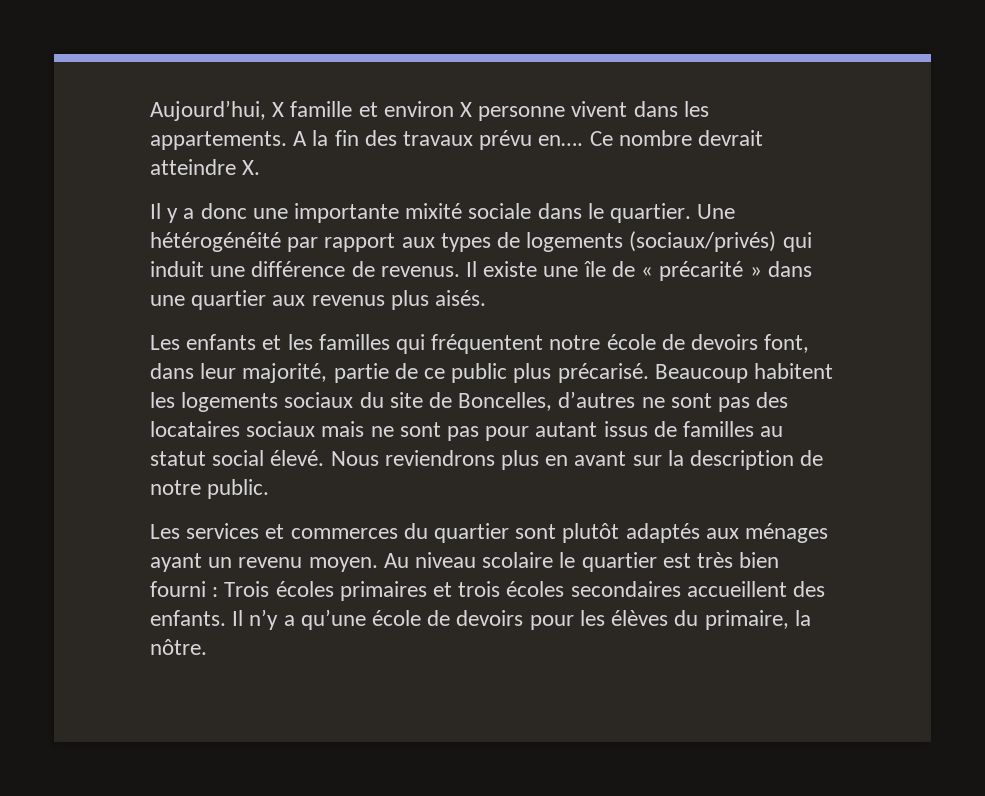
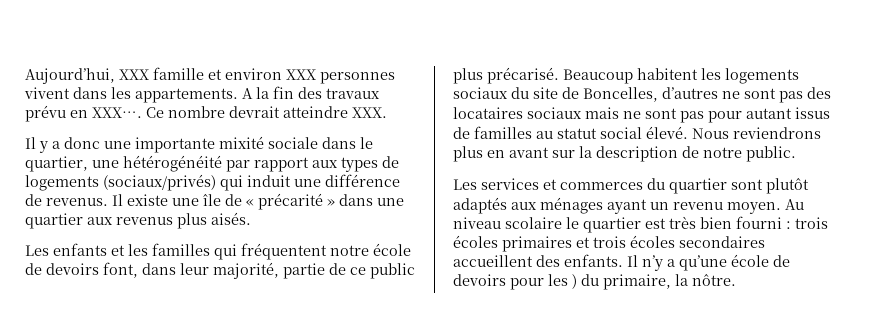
[272,102,285,117] X -> [119,69,149,80] XXX
[460,102,566,121] X personne -> [286,69,395,84] XXX personnes
[538,135,584,146] en…. -> [70,107,142,118] en XXX….
[242,160,261,175] X. -> [352,107,387,118] XXX.
[610,203,736,223] quartier. Une -> [25,156,119,172] quartier, une
[224,581,270,597] Trois -> [795,217,828,229] trois
[611,610,669,626] élèves -> [572,274,577,289] )

